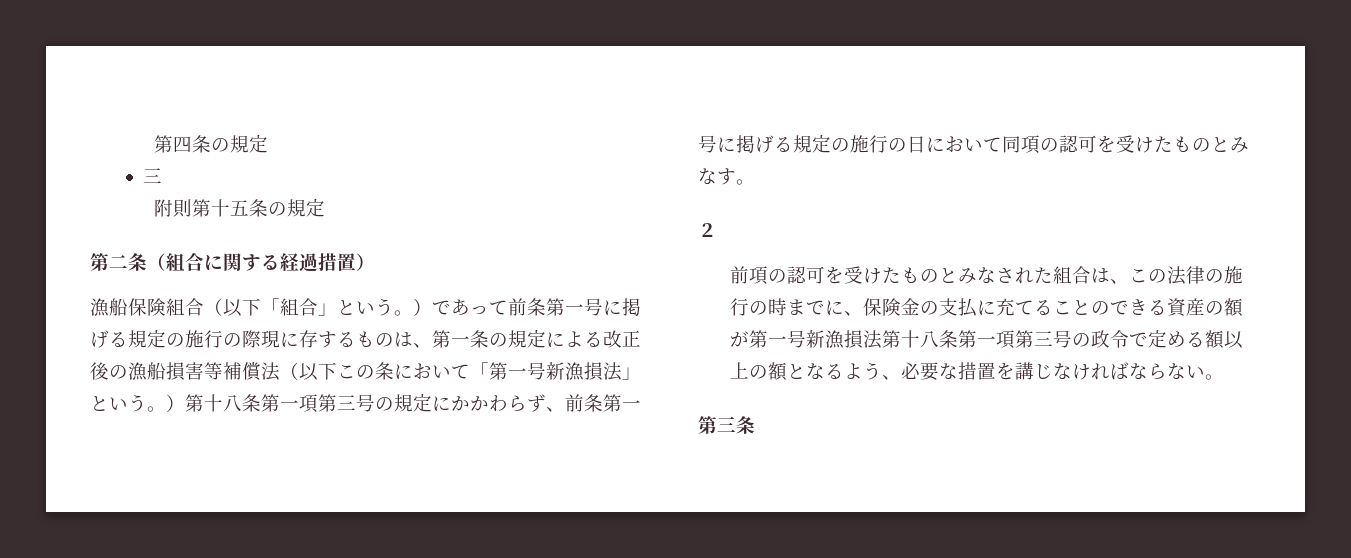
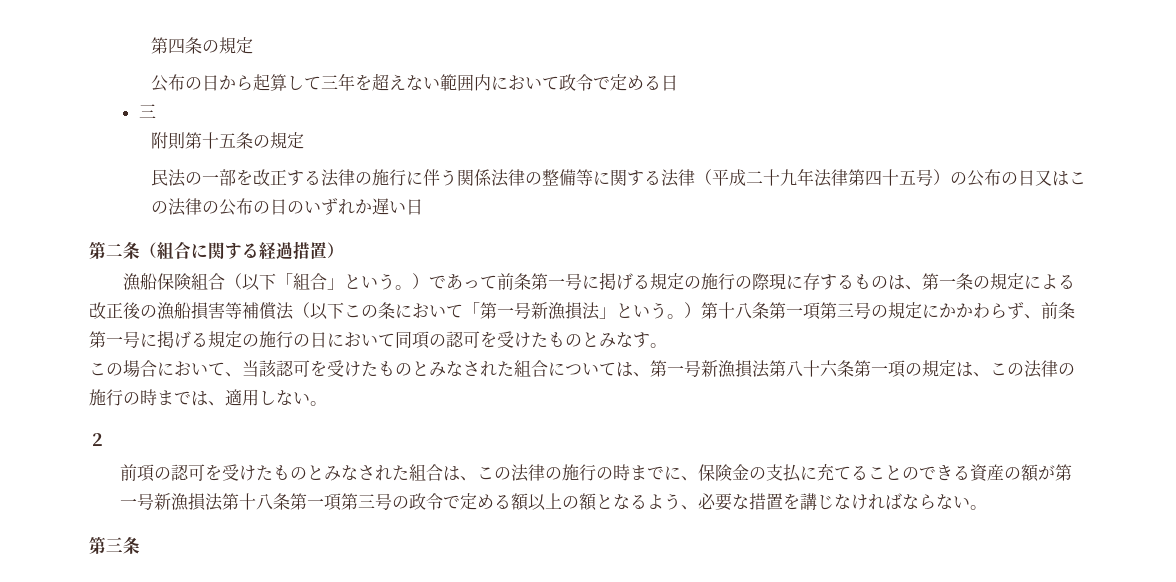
(269, 143) none -> [150,73,678,92] // 公布の日から起算して三年を超えない範囲内において政令で定める日
(326, 207) none -> [150,168,1086,187] [150,198,423,216] // 民法の一部を改正する法律の施行に伴う関係法律の整備等に関する法律（平成二十九年法律第四十五号）の公布の日又はこの法律の公布の日のいずれか遅い日
(755, 182) none -> [89,360,1075,378] [89,389,327,406] // この場合において、当該認可を受けたものとみなされた組合については、第一号新漁損法第八十六条第一項の規定は、この法律の施行の時までは、適用しない。

